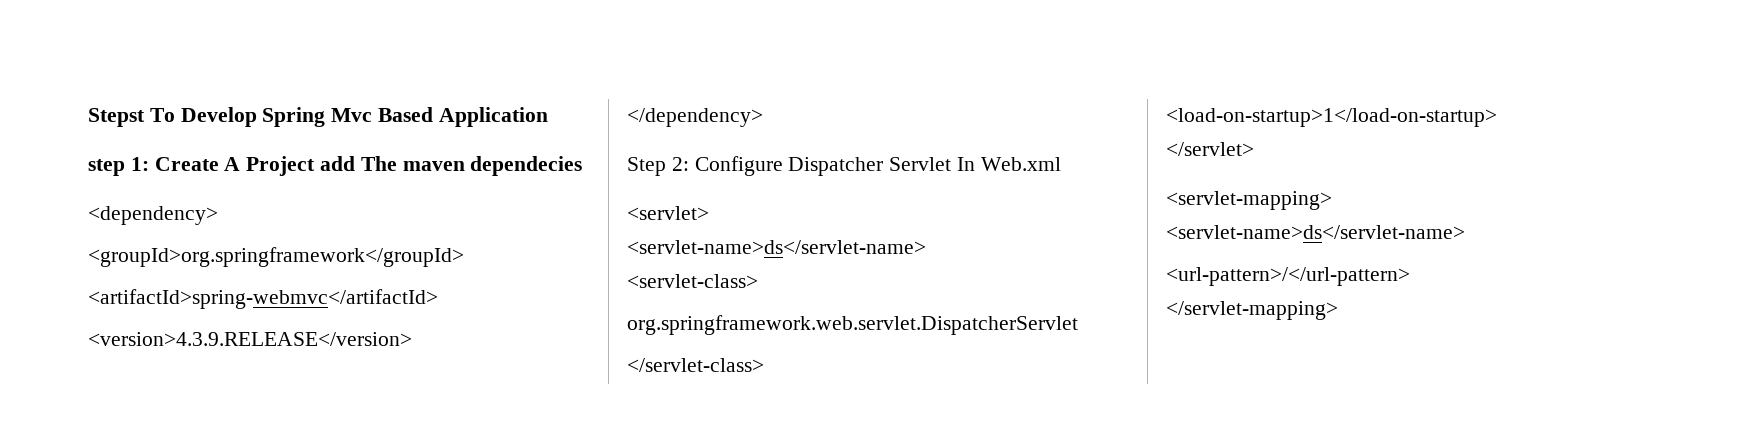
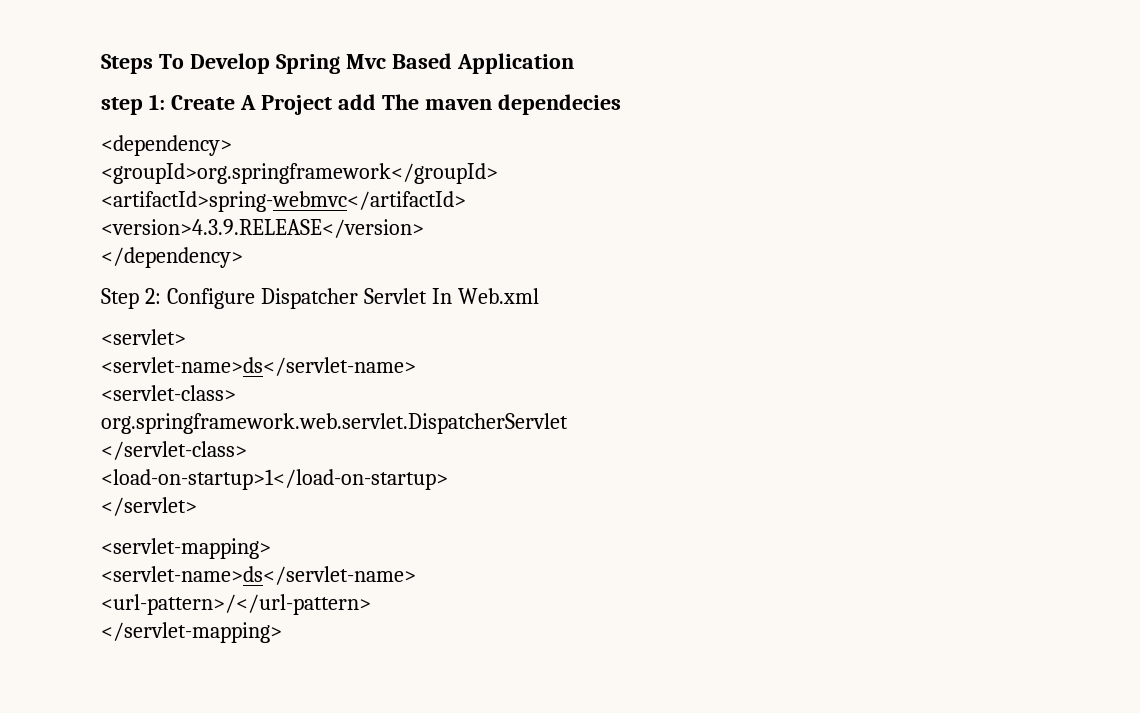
[88,108,145,127] Stepst -> [101,54,153,74] Steps

